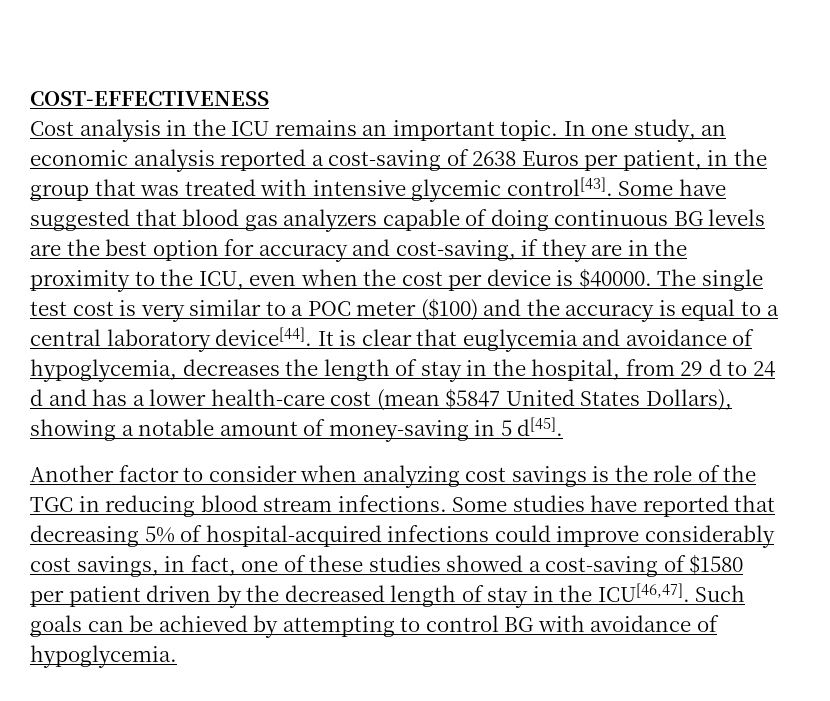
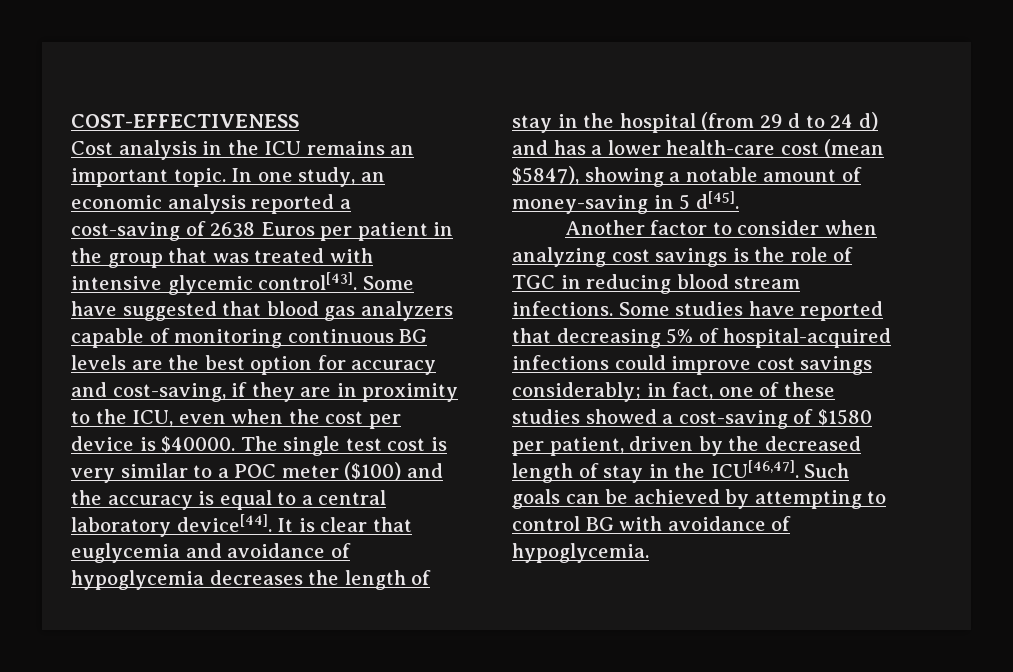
[622,150,702,171] patient, -> [357,222,428,241] patient
[490,209,549,231] doing -> [174,329,283,348] monitoring
[654,239,688,256] the -> (357, 390) none
[30,359,177,382] hypoglycemia, -> [71,570,204,590] hypoglycemia
[531,359,675,381] hospital, from -> [619,112,755,133] hospital (from
[30,389,43,406] d -> [858,112,878,131] d)
[445,388,732,411] $5847 United States Dollars), -> [512,166,579,185] $5847),
[723,465,757,482] the -> (854, 254) none
[644,525,775,548] [30,556,159,577] considerably cost savings, -> [756,356,873,375] [512,382,641,402] cost savings considerably;
[68,586,141,607] patient -> [549,437,624,456] patient,

